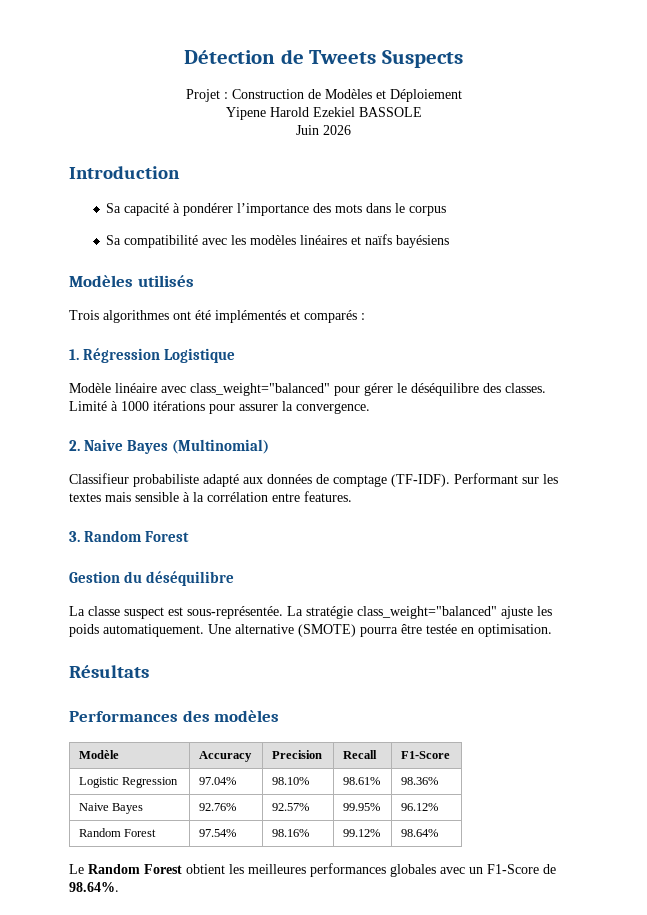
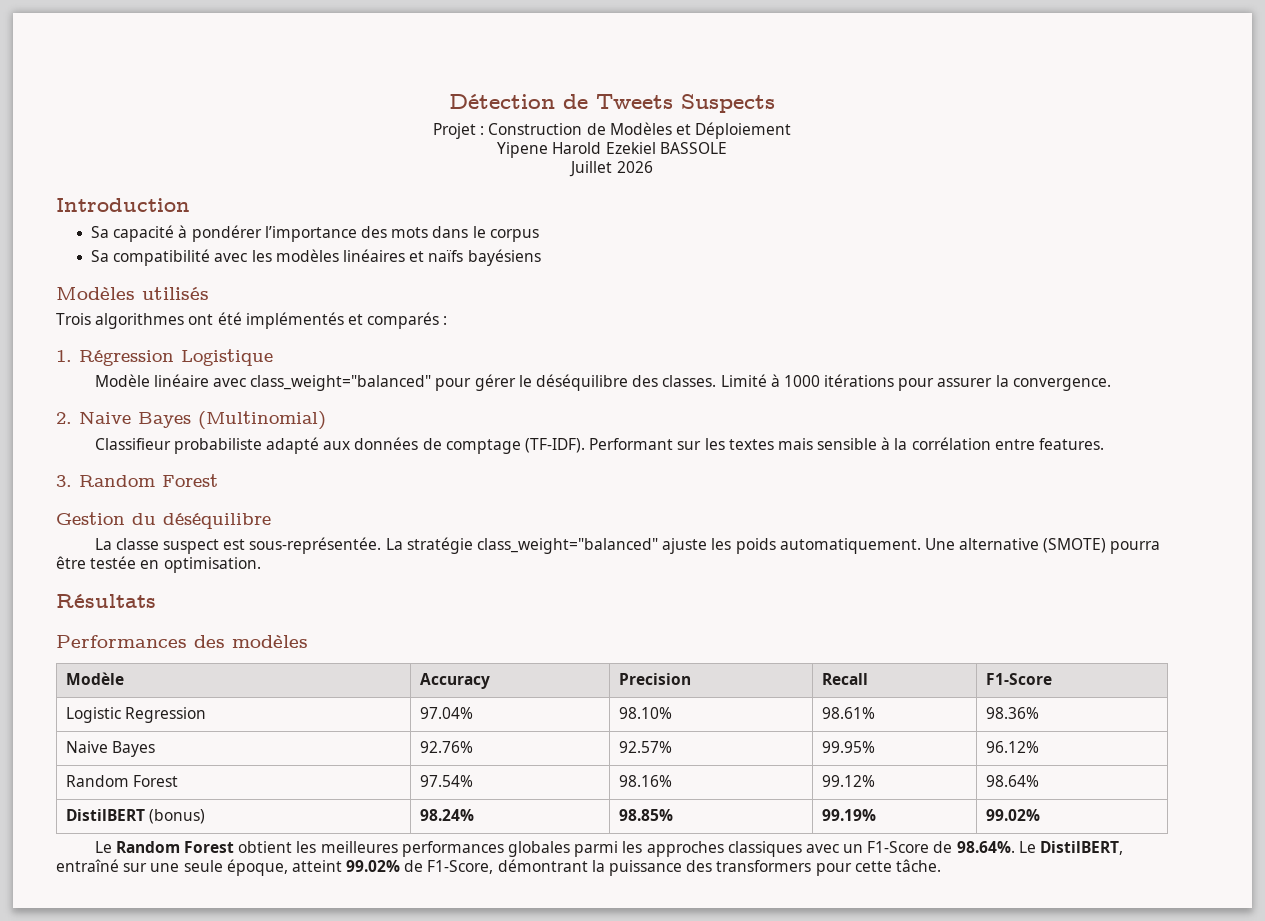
[296,125,319,135] Juin -> [569,161,613,177] Juillet
(439, 833) none -> [66,809,206,824] [420,809,475,821] [619,809,674,821] [822,809,877,821] [986,809,1041,821] // DistilBERT (bonus) | 98.24% | 98.85% | 99.19% | 99.02%
(436, 870) none -> [574,841,802,857] parmi les approches classiques
(119, 887) none -> [1018,841,1124,855] [56,859,941,876] Le DistilBERT, entraîné sur une seule époque, atteint 99.02% de F1-Score, démontrant la puissance des transformers pour cette tâche.

